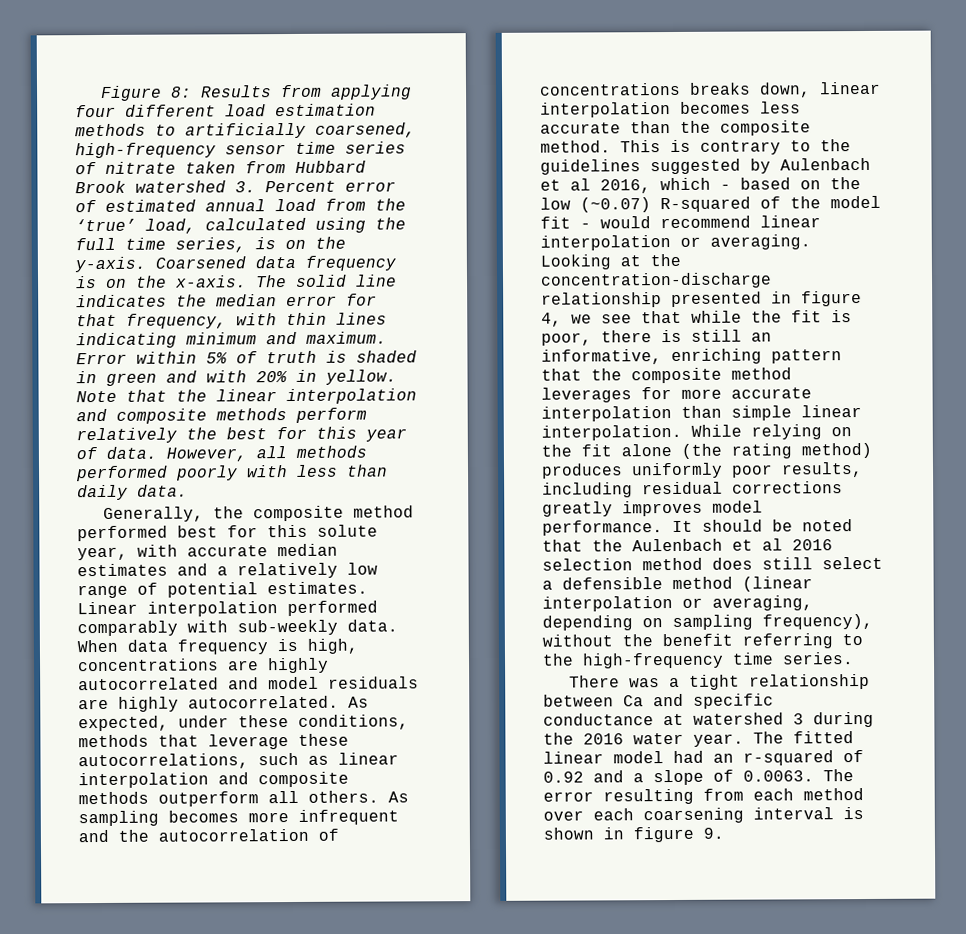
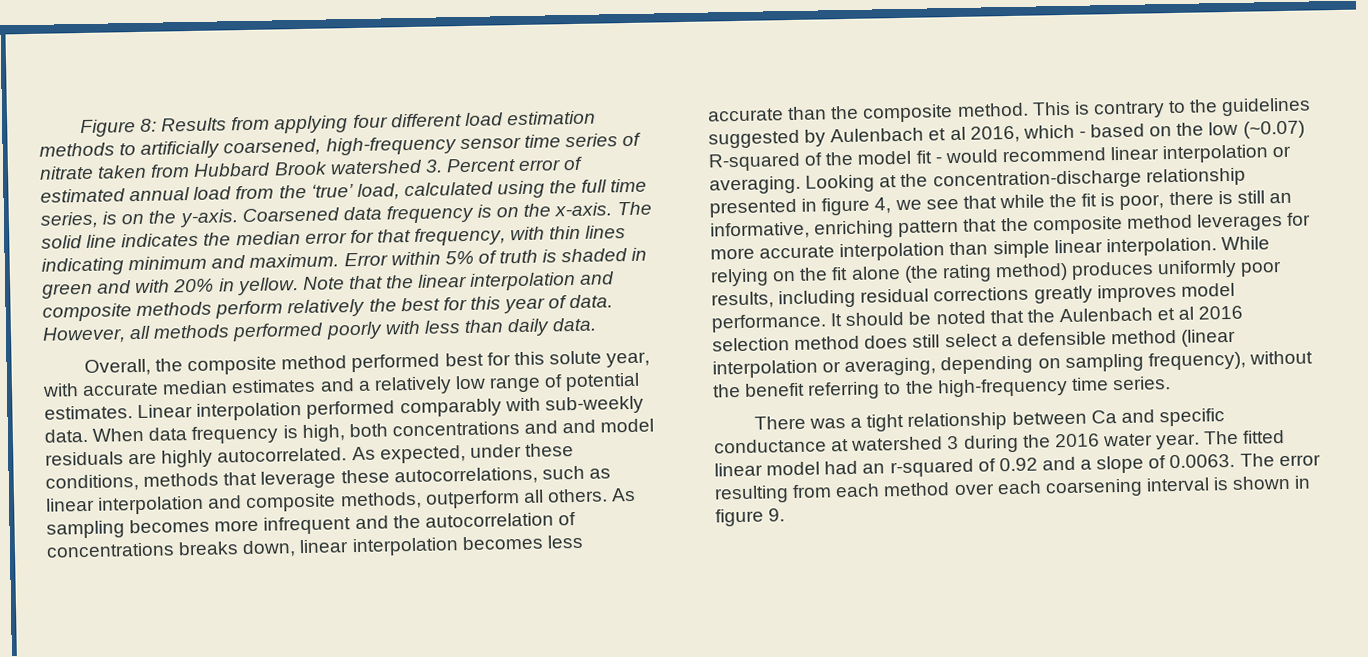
[102,506,204,522] Generally, -> [83,358,151,377] Overall,
[78,657,329,674] [78,677,219,691] concentrations are highly autocorrelated -> [348,420,559,438] both concentrations and
[78,791,149,805] methods -> [339,491,422,510] methods,

